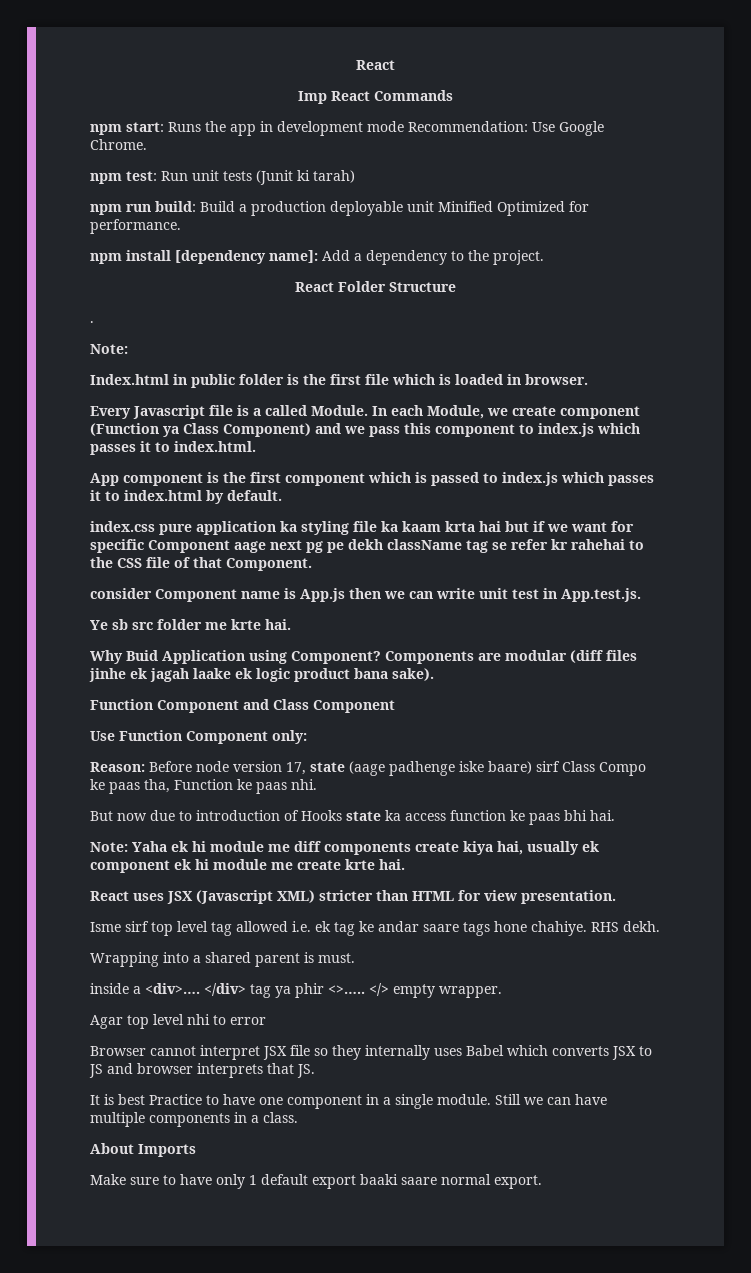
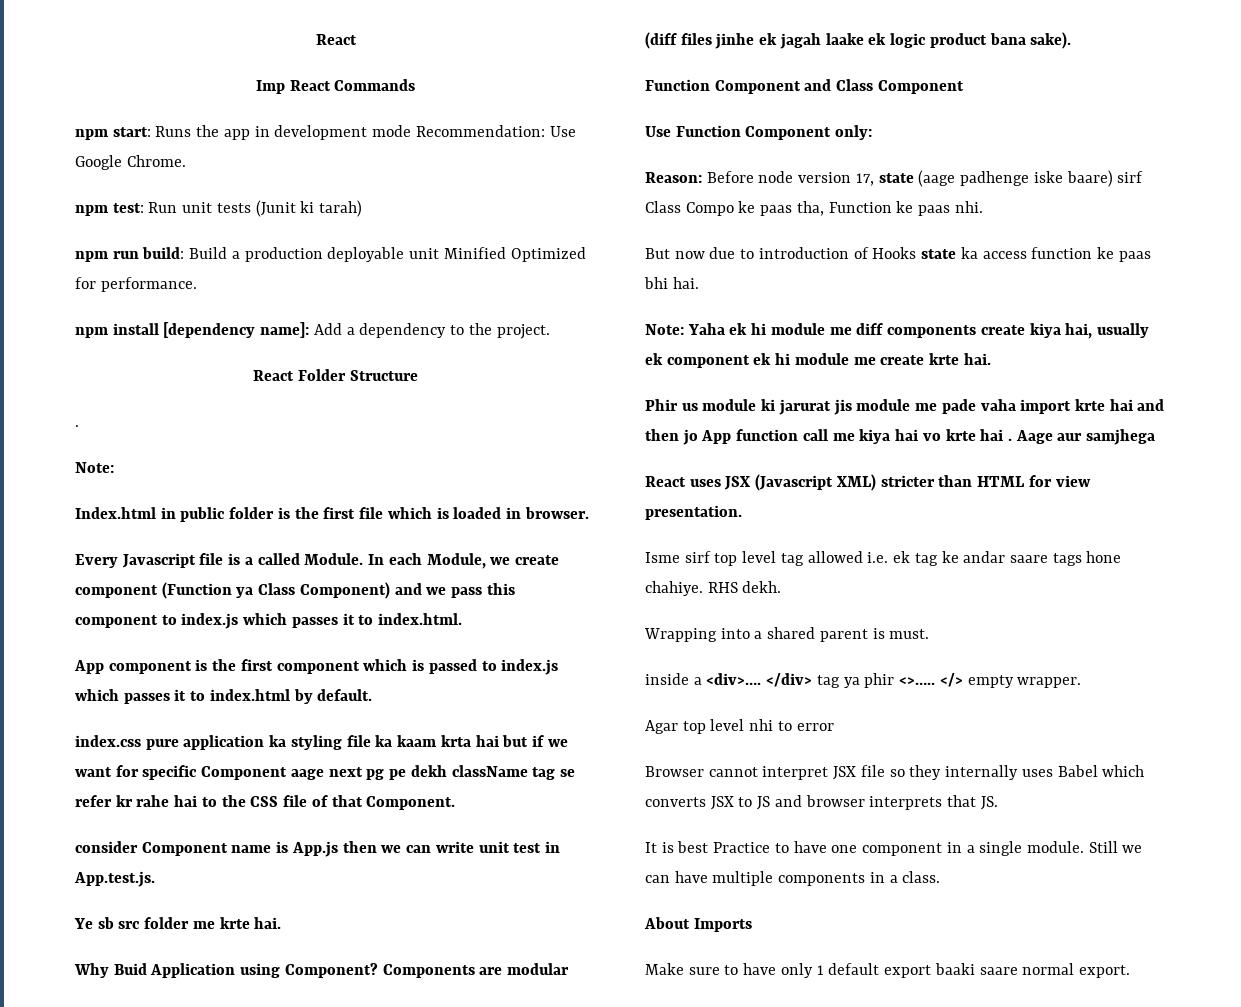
[571,539,625,550] rahehai -> [136,795,198,807] rahe hai
(405, 864) none -> [645,399,1165,415] [645,429,1156,445] // Phir us module ki jarurat jis module me pade vaha import krte hai and then jo App function call me kiya hai vo krte hai . Aage aur samjhega

